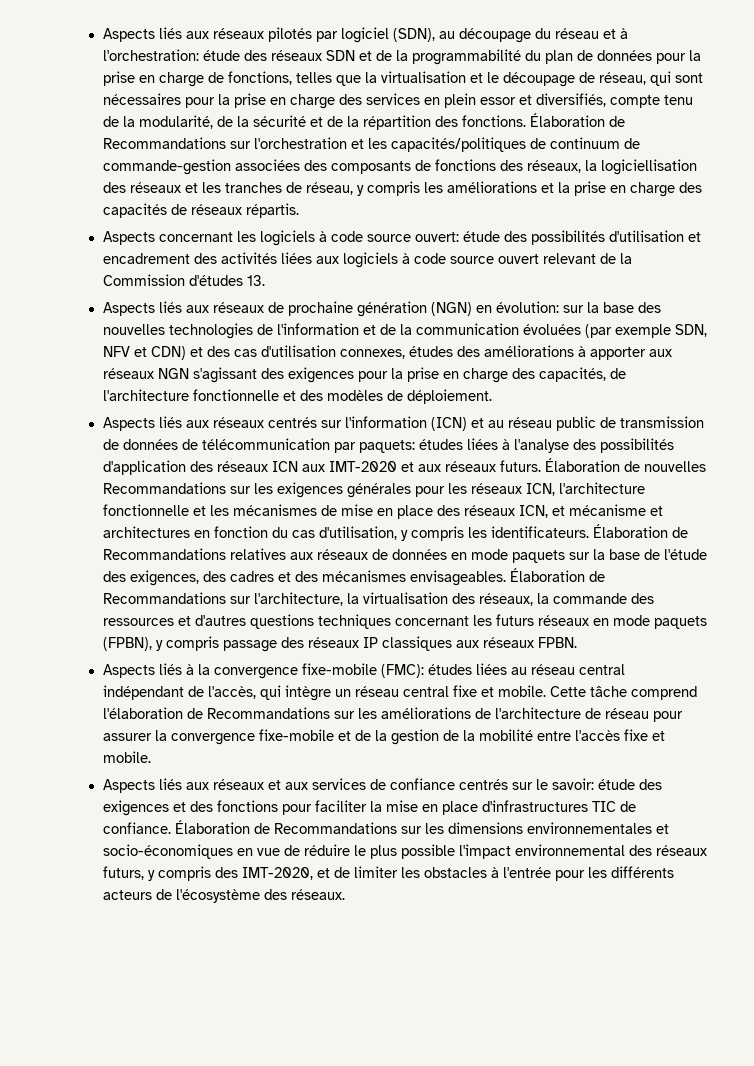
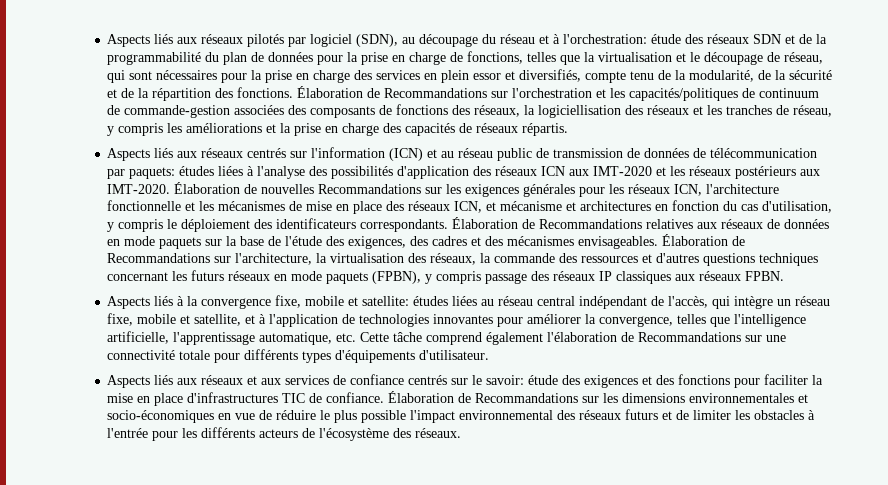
[102,230,701,246] [102,252,632,268] [102,274,265,286] [102,301,661,317] [102,323,707,339] [102,345,672,360] [102,367,626,383] [102,389,492,404] // Aspects concernant les logiciels à code source ouvert: étude des possibilités d'utilisation et encadrement des activités liées aux logiciels à code source ouvert relevant de la Commission d'études 13. // Aspects liés aux réseaux de prochaine génération (NGN) en évolution: sur la base des nouvelles technologies de l'information et de la communication évoluées (par exemple SDN, NFV et CDN) et des cas d'utilisation connexes, études des améliorations à apporter aux réseaux NGN s'agissant des exigences pour la prise en charge des capacités, de l'architecture fonctionnelle et des modèles de déploiement. -> (569, 129) none
[417,460,541,472] aux réseaux futurs. -> [670,166,821,179] [107,184,171,194] les réseaux postérieurs aux IMT-2020.
[467,526,589,538] les identificateurs. -> [167,218,449,232] le déploiement des identificateurs correspondants.
[301,663,424,678] fixe-mobile (FMC): -> [275,295,410,308] fixe, mobile et satellite:
[402,685,546,697] central fixe et mobile. -> [107,313,807,327] [107,331,357,345] fixe, mobile et satellite, et à l'application de technologies innovantes pour améliorer la convergence, telles que l'intelligence artificielle, l'apprentissage automatique, etc.
(697, 693) none -> [486,332,544,345] également
[357,707,683,722] [102,729,665,745] [102,751,151,763] les améliorations de l'architecture de réseau pour assurer la convergence fixe-mobile et de la gestion de la mobilité entre l'accès fixe et mobile. -> [766,335,787,342] [107,349,490,363] une connectivité totale pour différents types d'équipements d'utilisateur.
[102,866,313,881] futurs, y compris des IMT-2020, -> [625,409,659,420] futurs

